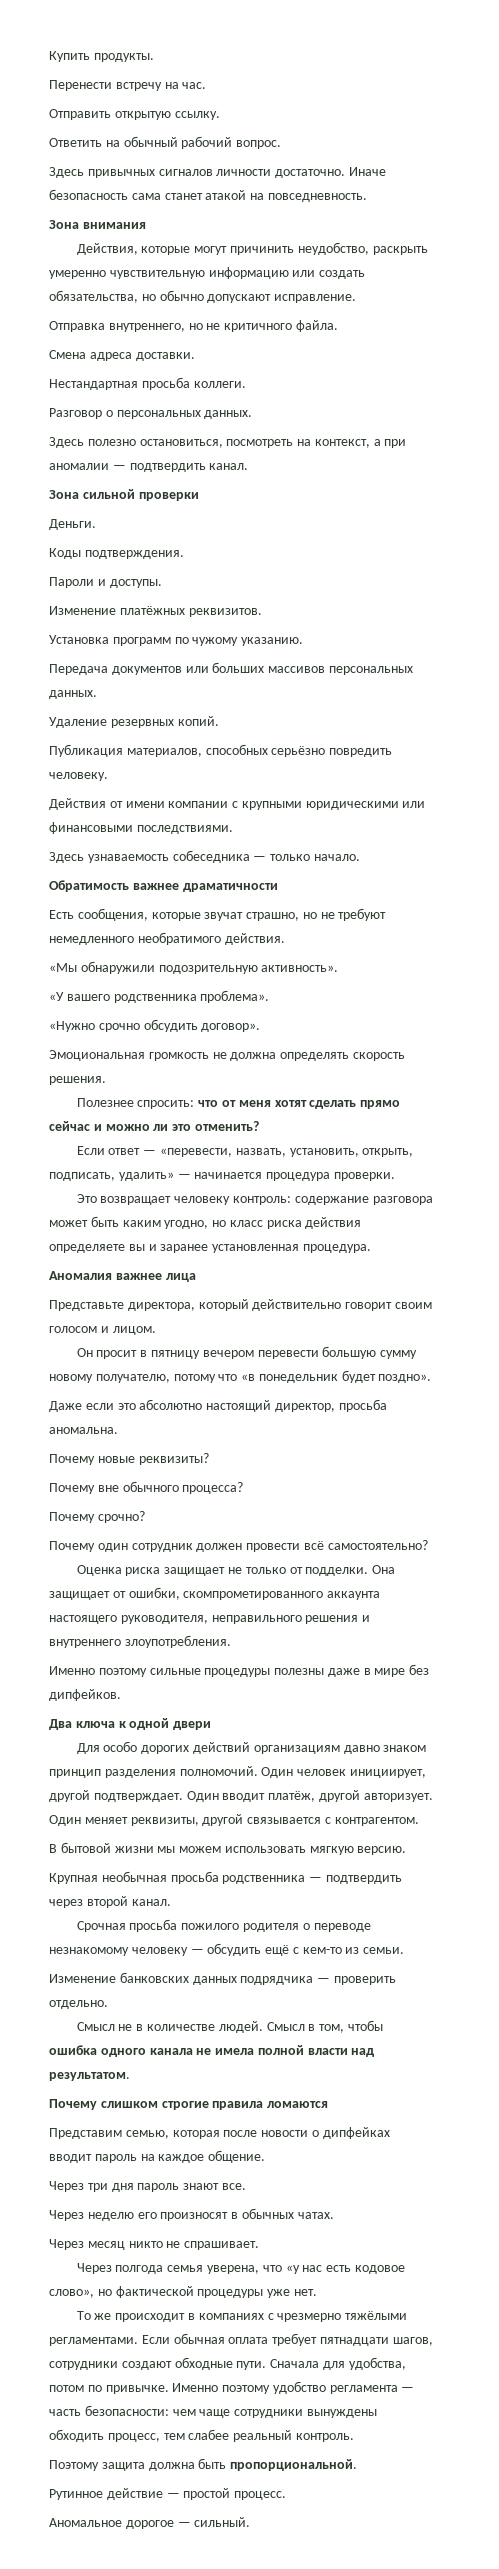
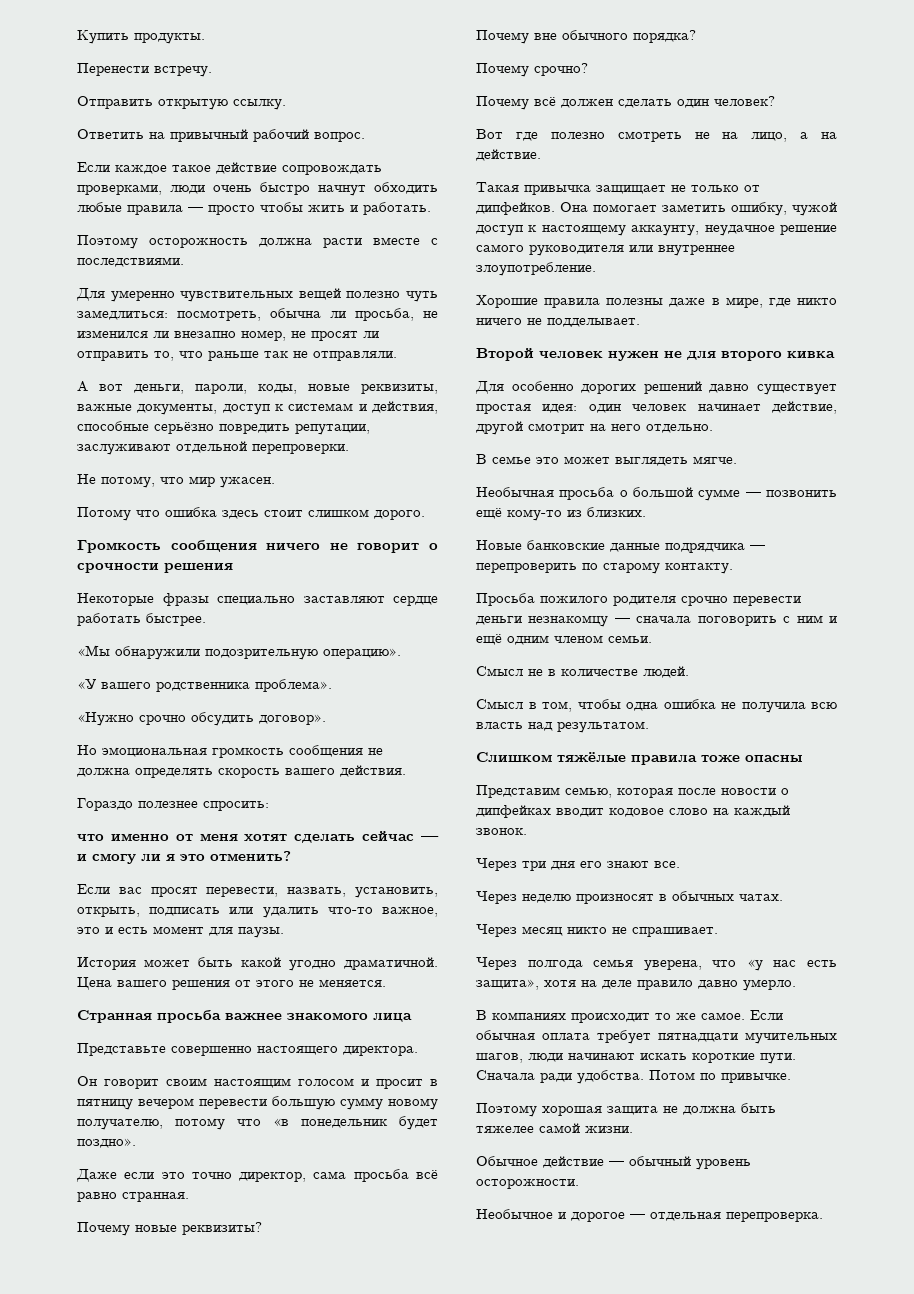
[115,82,207,91] встречу на час. -> [154,66,212,77] встречу.
[123,136,178,147] обычный -> [170,129,248,142] привычный
[49,167,386,178] [49,189,367,202] [49,220,146,229] [76,242,428,255] [49,267,366,279] [49,290,357,303] [49,320,338,332] [49,350,195,361] [49,377,246,390] [49,408,253,419] [49,437,407,448] [49,463,249,472] [49,489,199,501] [49,519,96,530] [49,548,184,559] [49,577,162,588] [49,606,262,617] [49,635,304,646] [49,662,413,675] [49,690,97,699] [49,716,219,728] [49,744,393,757] [49,772,108,781] [49,798,426,810] [49,822,233,834] [49,850,360,863] [49,880,278,892] [49,908,387,921] [49,932,285,945] Здесь привычных сигналов личности достаточно. Иначе безопасность сама станет атакой на повседневность. // Зона внимания // Действия, которые могут причинить неудобство, раскрыть умеренно чувствительную информацию или создать обязательства, но обычно допускают исправление. // Отправка внутреннего, но не критичного файла. // Смена адреса доставки. // Нестандартная просьба коллеги. // Разговор о персональных данных. // Здесь полезно остановиться, посмотреть на контекст, а при аномалии — подтвердить канал. // Зона сильной проверки // Деньги. // Коды подтверждения. // Пароли и доступы. // Изменение платёжных реквизитов. // Установка программ по чужому указанию. // Передача документов или больших массивов персональных данных. // Удаление резервных копий. // Публикация материалов, способных серьёзно повредить человеку. // Действия от имени компании с крупными юридическими или финансовыми последствиями. // Здесь узнаваемость собеседника — только начало. // Обратимость важнее драматичности // Есть сообщения, которые звучат страшно, но не требуют немедленного необратимого действия. -> [77,162,382,175] [77,182,438,196] [77,202,431,215] [77,235,438,249] [77,257,184,267] [76,288,438,302] [77,308,438,321] [77,330,379,341] [77,351,397,361] [77,381,438,394] [77,401,438,415] [77,421,370,435] [77,441,349,455] [77,474,275,488] [77,507,425,521] [77,540,438,553] [77,563,233,573] [77,593,438,606] [77,613,206,626] Если каждое такое действие сопровождать проверками, люди очень быстро начнут обходить любые правила — просто чтобы жить и работать. // Поэтому осторожность должна расти вместе с последствиями. // Для умеренно чувствительных вещей полезно чуть замедлиться: посмотреть, обычна ли просьба, не изменился ли внезапно номер, не просят ли отправить то, что раньше так не отправляли. // А вот деньги, пароли, коды, новые реквизиты, важные документы, доступ к системам и действия, способные серьёзно повредить репутации, заслуживают отдельной перепроверки. // Не потому, что мир ужасен. // Потому что ошибка здесь стоит слишком дорого. // Громкость сообщения ничего не говорит о срочности решения // Некоторые фразы специально заставляют сердце работать быстрее.
[261,965,339,972] активность». -> [323,648,401,659] операцию».
[49,1050,405,1061] [49,1076,106,1085] [76,1098,134,1107] Эмоциональная громкость не должна определять скорость решения. // Полезнее -> [77,745,383,758] [77,765,406,778] [77,798,198,811] Но эмоциональная громкость сообщения не должна определять скорость вашего действия. // Гораздо полезнее
[198,1100,219,1107] что -> [77,833,169,841] // что именно
[360,1100,401,1109] [49,1121,259,1131] [76,1146,414,1157] [49,1172,395,1181] [76,1194,433,1205] [49,1216,362,1229] [49,1244,371,1253] [49,1271,196,1282] [49,1299,342,1311] прямо сейчас и можно ли это отменить? // Если ответ — «перевести, назвать, установить, открыть, подписать, удалить» — начинается процедура проверки. // Это возвращает человеку контроль: содержание разговора может быть каким угодно, но класс риска действия определяете вы и заранее установленная процедура. // Аномалия важнее лица // Представьте директора, который действительно -> [362,831,439,841] [77,851,291,864] [77,884,439,898] [77,907,438,918] [77,926,284,938] [77,957,438,971] [77,977,386,990] [77,1010,412,1023] [77,1043,418,1056] [77,1076,97,1086] сейчас — и смогу ли я это отменить? // Если вас просят перевести, назвать, установить, открыть, подписать или удалить что-то важное, это и есть момент для паузы. // История может быть какой угодно драматичной. Цена вашего решения от этого не меняется. // Странная просьба важнее знакомого лица // Представьте совершенно настоящего директора. // Он
(432, 1305) none -> [214,1078,291,1088] настоящим
[112,1326,156,1335] [76,1348,93,1357] лицом. // Он -> (369, 1082) none
[139,1399,387,1412] [49,1427,118,1434] абсолютно настоящий директор, просьба аномальна. -> [191,1169,438,1182] [77,1192,189,1202] точно директор, сама просьба всё равно странная.
[182,1482,244,1494] процесса? -> [633,30,696,43] порядка?
[97,1540,428,1552] [76,1565,396,1576] [49,1587,381,1600] [49,1615,371,1624] [49,1635,231,1648] [49,1664,430,1677] [49,1689,121,1701] [49,1718,212,1730] [76,1741,427,1754] [49,1766,426,1778] [49,1790,433,1802] [49,1814,419,1826] [49,1842,407,1855] [49,1871,402,1884] [49,1896,171,1908] [76,1919,371,1932] [49,1943,405,1956] [49,1972,396,1985] [49,2000,108,2009] один сотрудник должен провести всё самостоятельно? // Оценка риска защищает не только от подделки. Она защищает от ошибки, скомпрометированного аккаунта настоящего руководителя, неправильного решения и внутреннего злоупотребления. // Именно поэтому сильные процедуры полезны даже в мире без дипфейков. // Два ключа к одной двери // Для особо дорогих действий организациям давно знаком принцип разделения полномочий. Один человек инициирует, другой подтверждает. Один вводит платёж, другой авторизует. Один меняет реквизиты, другой связывается с контрагентом. // В бытовой жизни мы можем использовать мягкую версию. // Крупная необычная просьба родственника — подтвердить через второй канал. // Срочная просьба пожилого родителя о переводе незнакомому человеку — обсудить ещё с кем-то из семьи. // Изменение банковских данных подрядчика — проверить отдельно. -> [534,96,775,108] [476,129,837,142] [476,149,541,161] [476,182,760,195] [476,202,837,216] [476,224,837,236] [476,244,735,256] [476,262,596,276] [476,295,837,308] [476,318,640,327] [476,348,835,361] [475,381,837,395] [476,401,837,414] [476,421,713,435] [476,454,737,466] [476,487,837,501] [476,507,646,521] [476,540,765,553] [476,562,733,574] [476,593,801,606] [476,615,837,627] [476,634,652,645] всё должен сделать один человек? // Вот где полезно смотреть не на лицо, а на действие. // Такая привычка защищает не только от дипфейков. Она помогает заметить ошибку, чужой доступ к настоящему аккаунту, неудачное решение самого руководителя или внутреннее злоупотребление. // Хорошие правила полезны даже в мире, где никто ничего не подделывает. // Второй человек нужен не для второго кивка // Для особенно дорогих решений давно существует простая идея: один человек начинает действие, другой смотрит на него отдельно. // В семье это может выглядеть мягче. // Необычная просьба о большой сумме — позвонить ещё кому-то из близких. // Новые банковские данные подрядчика — перепроверить по старому контакту. // Просьба пожилого родителя срочно перевести деньги незнакомцу — сначала поговорить с ним и ещё одним членом семьи.
(263, 2027) none -> (689, 672) //
[49,2045,375,2057] [49,2072,130,2081] [49,2099,329,2110] ошибка одного канала не имела полной власти над результатом. // Почему слишком строгие правила ломаются -> [626,699,837,713] [476,721,649,733] [476,752,802,765] одна ошибка не получила всю власть над результатом. // Слишком тяжёлые правила тоже опасны
[94,2150,266,2163] пароль на каждое общение. -> [609,805,790,817] [476,828,527,835] кодовое слово на каждый звонок.
[137,2183,180,2192] пароль -> [580,861,602,868] его
[137,2212,157,2219] его -> (571, 898) none
[354,2265,405,2274] [49,2286,317,2298] [76,2311,408,2322] [49,2337,138,2346] кодовое слово», но фактической процедуры уже нет. // То же происходит в компаниях с чрезмерно тяжёлыми регламентами. -> [476,979,796,991] [476,1010,745,1023] защита», хотя на деле правило давно умерло. // В компаниях происходит то же самое.
[392,2337,433,2346] [49,2357,406,2370] [49,2381,415,2394] [49,2405,377,2418] [49,2429,354,2442] [49,2458,358,2471] [49,2488,287,2500] [49,2517,251,2529] шагов, сотрудники создают обходные пути. Сначала для удобства, потом по привычке. Именно поэтому удобство регламента — часть безопасности: чем чаще сотрудники вынуждены обходить процесс, тем слабее реальный контроль. // Поэтому защита должна быть пропорциональной. // Рутинное действие — простой процесс. // Аномальное дорогое — сильный. -> [745,1032,837,1044] [476,1053,796,1064] [476,1070,791,1084] [476,1103,776,1117] [476,1123,633,1133] [476,1156,751,1170] [476,1179,579,1189] [476,1209,823,1222] мучительных шагов, люди начинают искать короткие пути. Сначала ради удобства. Потом по привычке. // Поэтому хорошая защита не должна быть тяжелее самой жизни. // Обычное действие — обычный уровень осторожности. // Необычное и дорогое — отдельная перепроверка.

